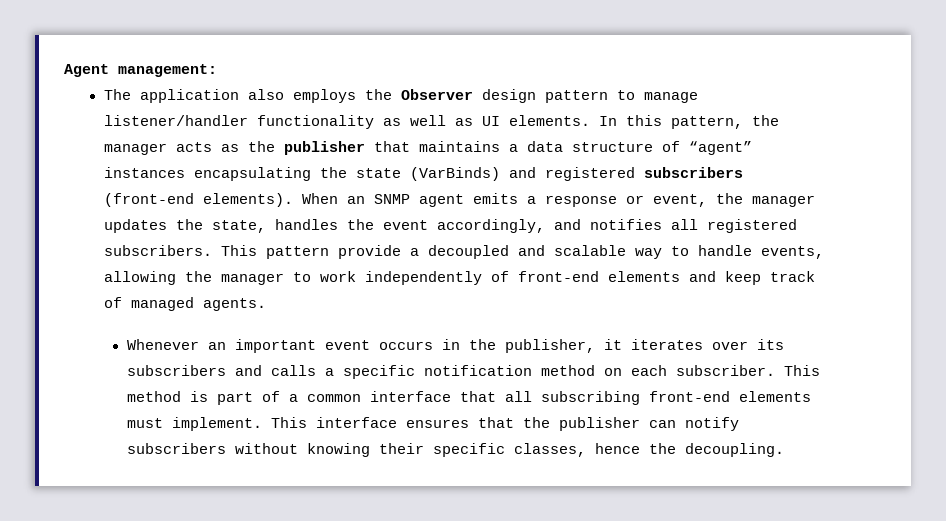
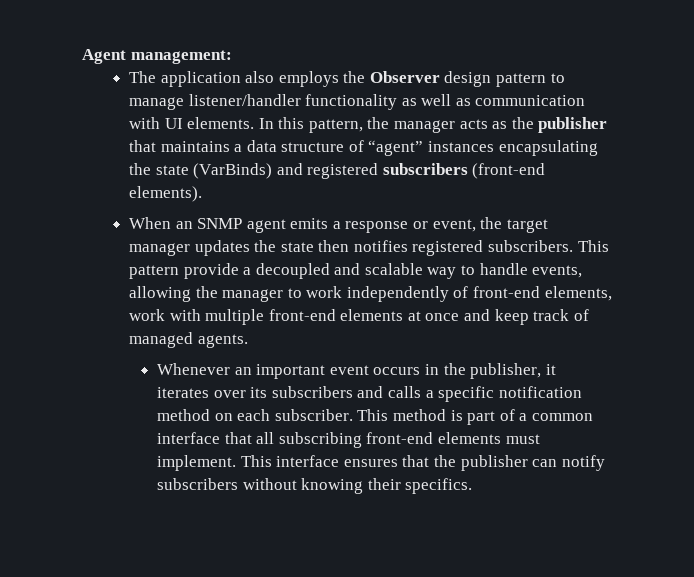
(473, 122) none -> [475,95,586,106] [128,117,160,129] communication with
(293, 200) none -> (202, 194) //
(743, 198) none -> [506,219,548,233] target
[211,219,698,233] state, handles the event accordingly, and notifies all -> [280,240,408,252] state then notifies
[607,271,680,282] elements -> [544,286,612,301] [128,309,460,325] elements, work with multiple front-end elements at once
[432,443,784,457] specific classes, hence the decoupling. -> [405,478,473,494] specifics.

